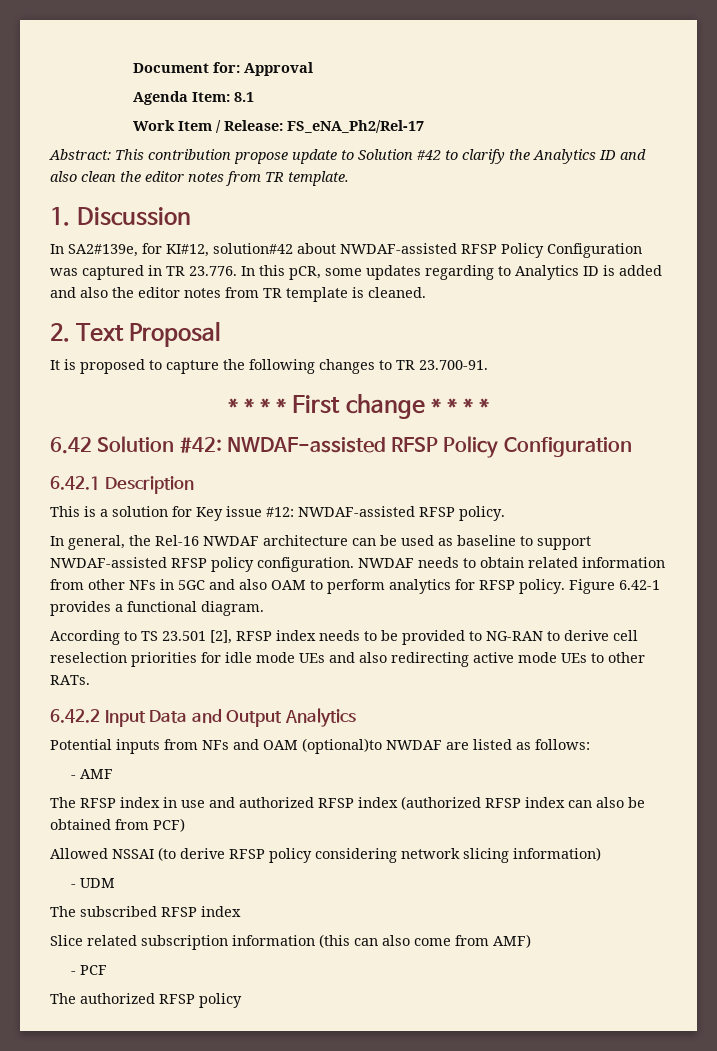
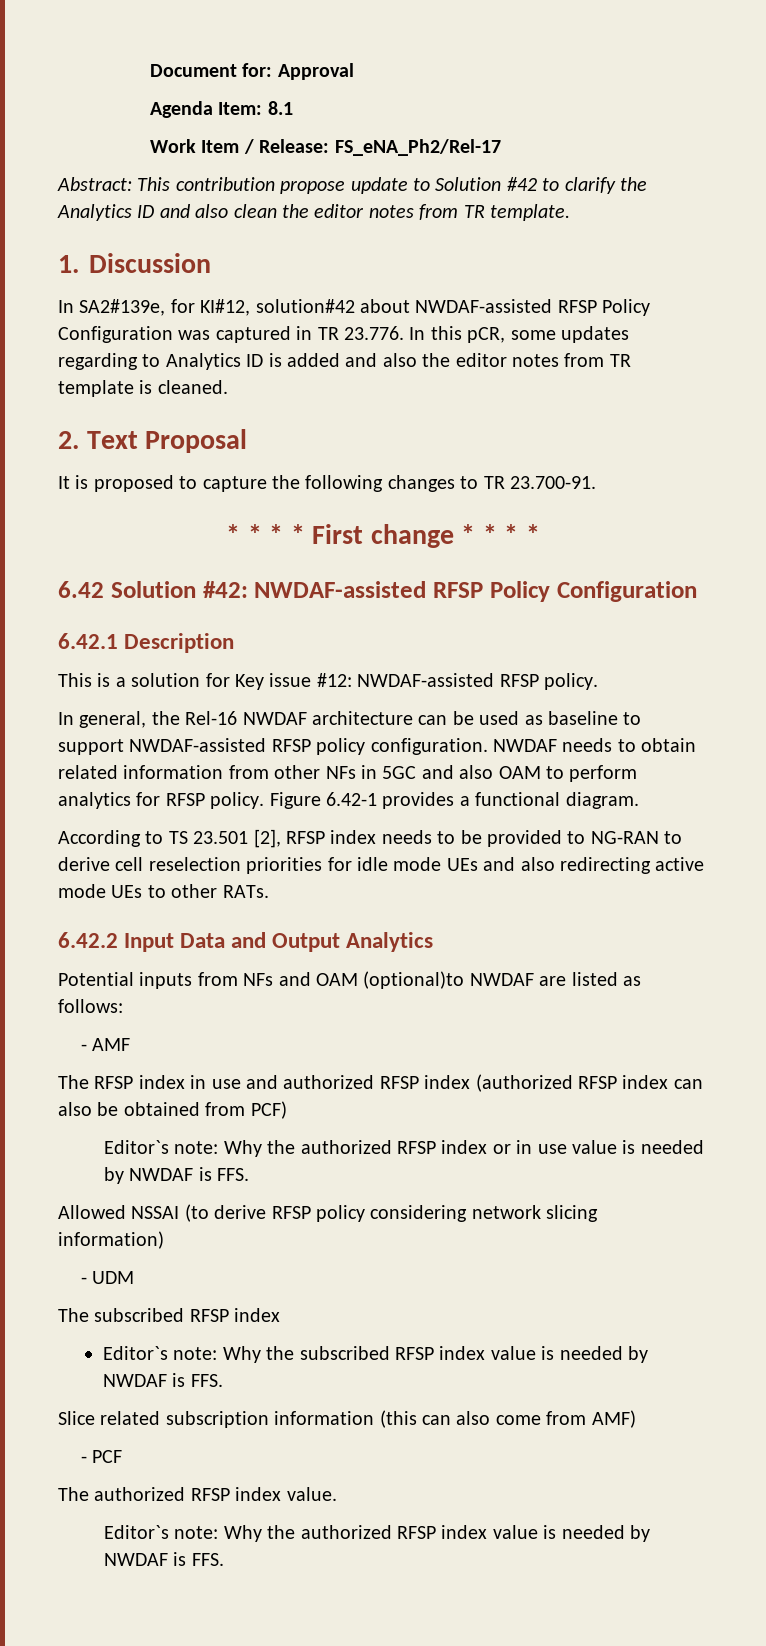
(185, 825) none -> [104,1140,704,1157] [104,1167,250,1184] // Editor`s note: Why the authorized RFSP index or in use value is needed by NWDAF is FFS.
(241, 911) none -> [103,1346,649,1363] [103,1373,223,1387] // Editor`s note: Why the subscribed RFSP index value is needed by NWDAF is FFS.
[199,993,242,1008] policy -> [235,1487,337,1501] [104,1525,651,1542] [104,1552,224,1566] index value. // Editor`s note: Why the authorized RFSP index value is needed by NWDAF is FFS.

